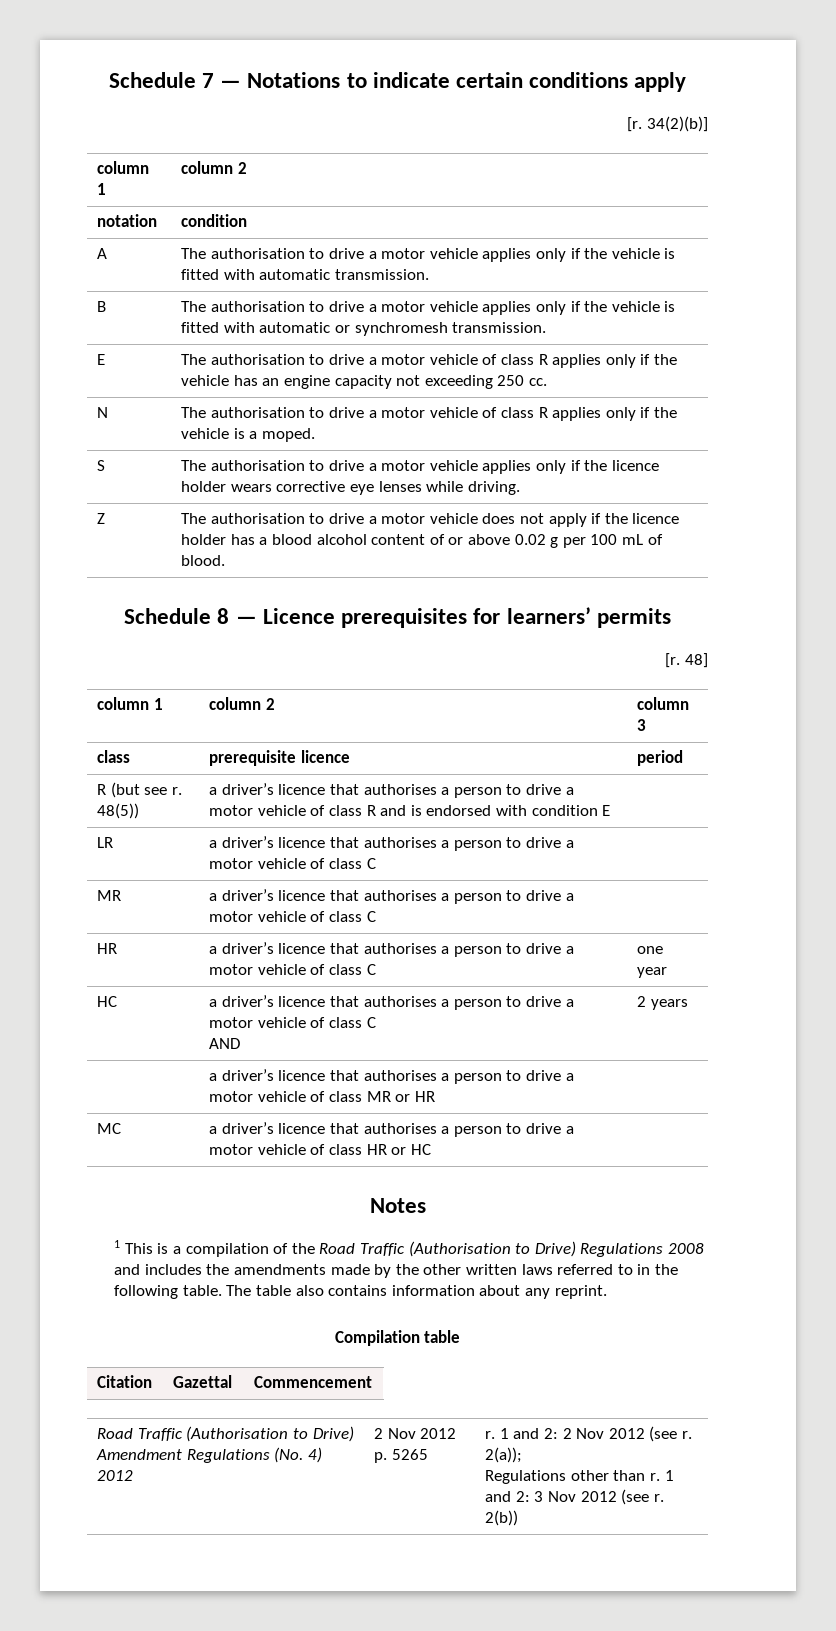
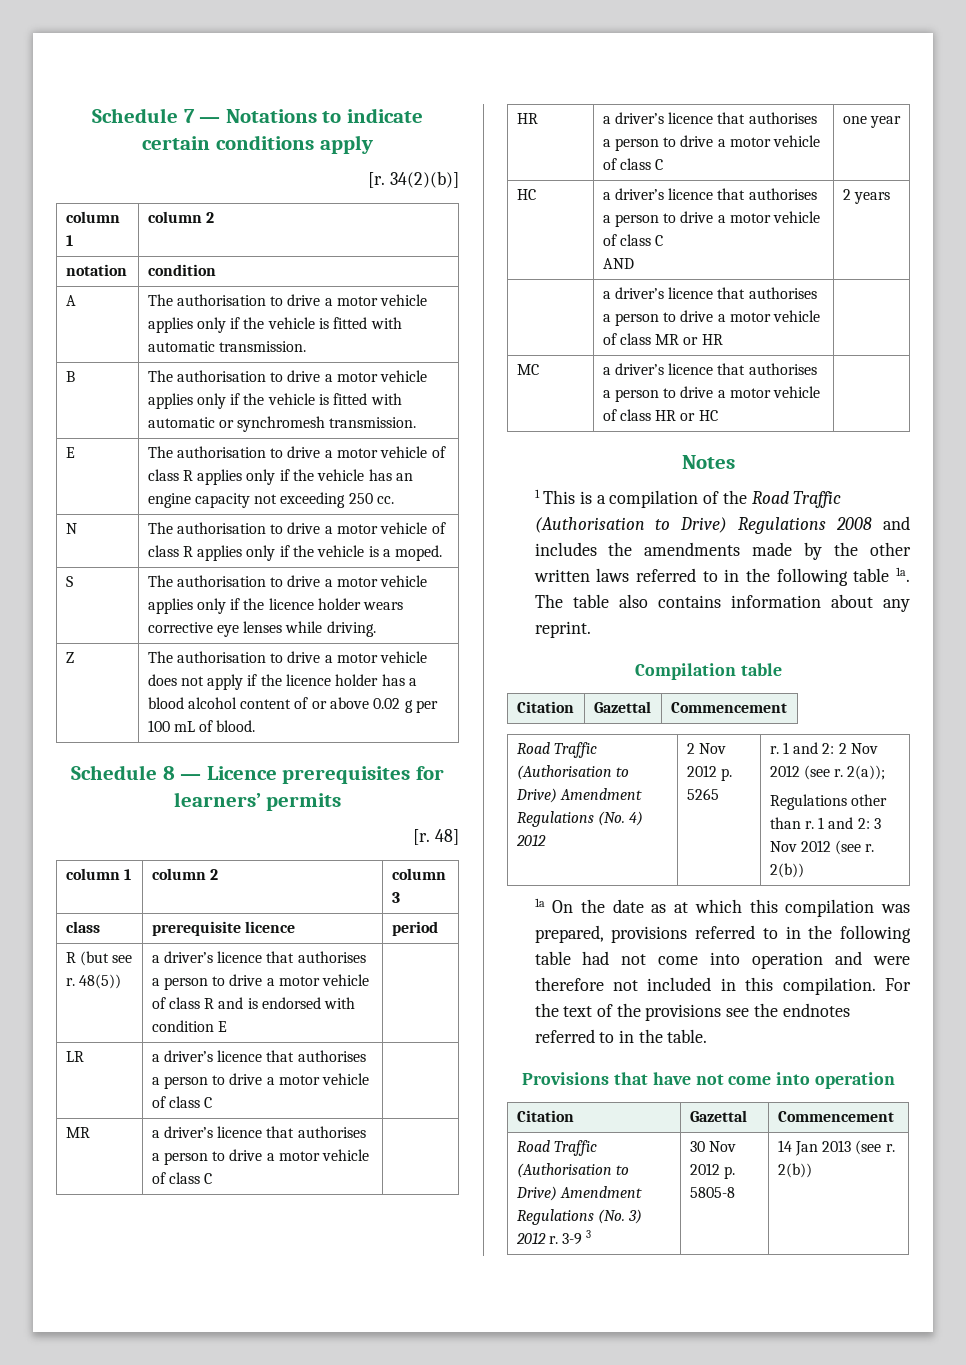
[182,1285,222,1296] table. -> [853,567,910,582] table 1a.
(519, 1518) none -> [534,898,910,917] [534,925,911,943] [534,951,910,969] [534,977,911,995] [534,1003,850,1021] [534,1029,708,1043] [522,1072,895,1089] [516,1110,574,1122] [689,1110,747,1122] [777,1111,894,1122] [516,1140,597,1156] [516,1163,629,1178] [515,1186,642,1201] [516,1209,643,1225] [515,1230,592,1245] [689,1141,736,1152] [689,1163,735,1179] [689,1187,735,1198] [777,1140,895,1156] [777,1163,812,1178] // 1a On the date as at which this compilation was prepared, provisions referred to in the following table had not come into operation and were therefore not included in this compilation. For the text of the provisions see the endnotes referred to in the table. // Provisions that have not come into operation // Citation | Gazettal | Commencement // Road Traffic (Authorisation to Drive) Amendment Regulations (No. 3) 2012 r. 3-9 3 | 30 Nov 2012 p. 5805-8 | 14 Jan 2013 (see r. 2(b))

